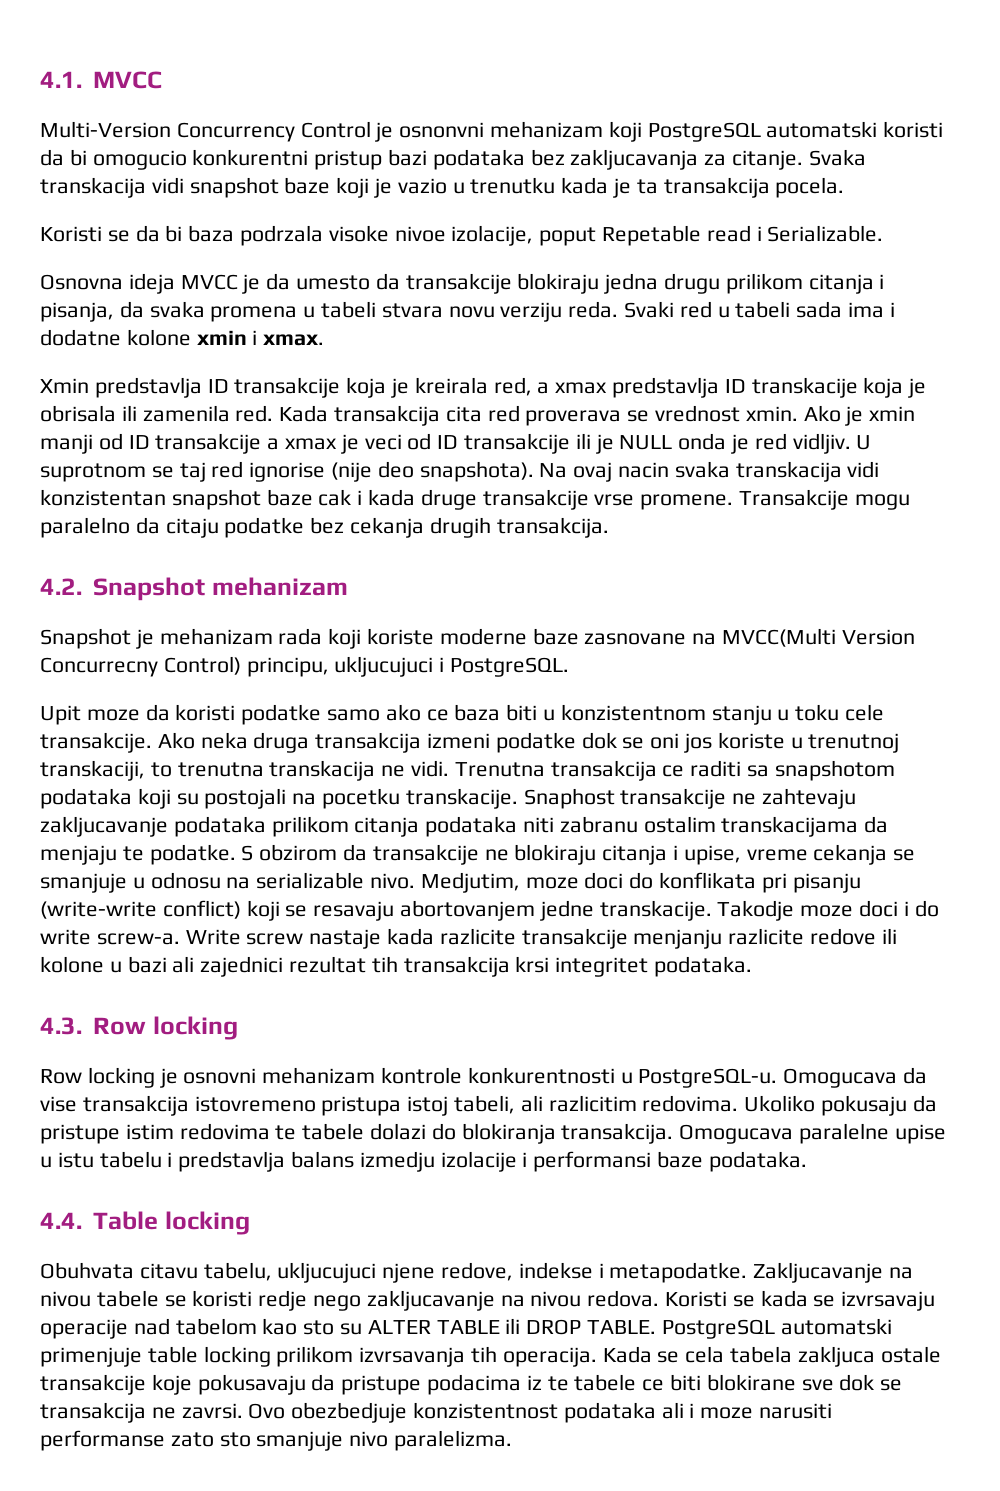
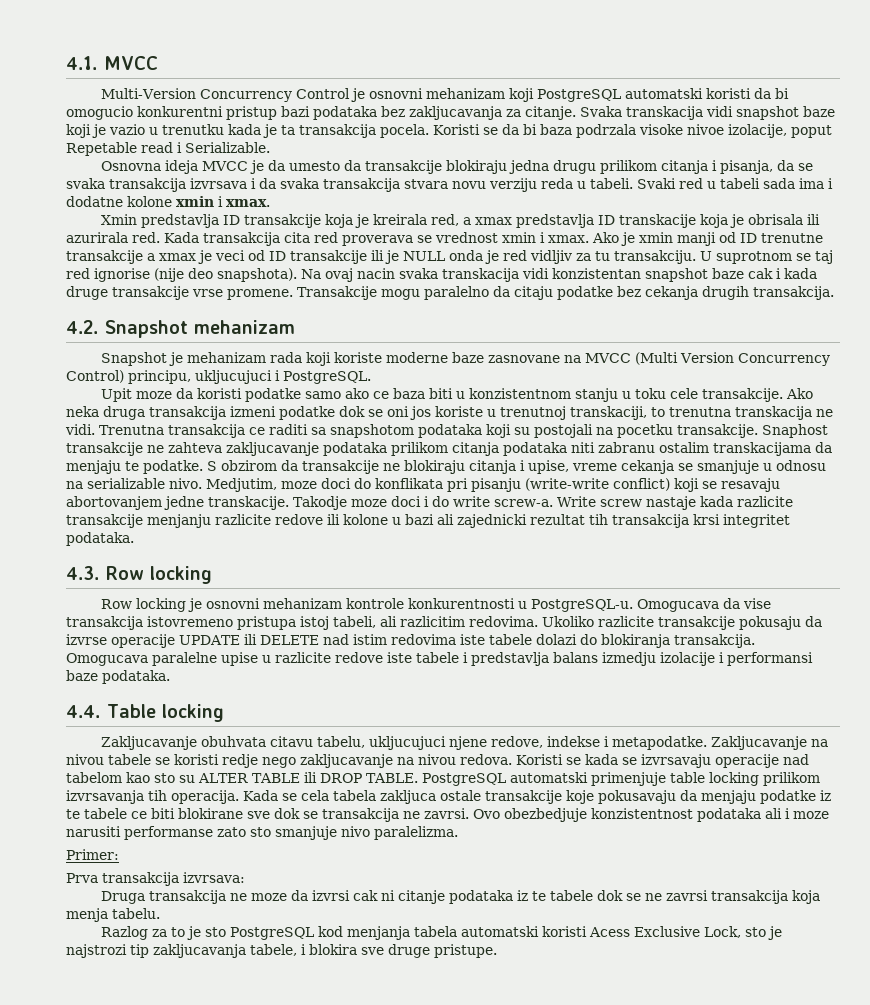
[399,122,485,138] osnonvni -> [369,88,424,99] osnovni
(845, 187) // -> (429, 131) none
[149,301,619,322] svaka promena u tabeli stvara novu verziju reda. -> [798,163,814,171] [66,178,633,192] se svaka transakcija izvrsava i da svaka transakcija stvara novu verziju reda u tabeli.
[142,405,230,422] zamenila -> [66,232,128,243] azurirala
[745,406,798,421] xmin. -> [502,232,589,243] xmin i xmax.
(150, 442) none -> [761,233,823,243] trenutne
[792,433,851,454] vidljiv. -> [530,250,696,264] vidljiv za tu transakciju.
[722,628,915,647] [40,657,158,677] MVCC(Multi Version Concurrecny -> [585,352,831,366] MVCC (Multi Version Concurrency
[405,788,518,809] transkacije. -> [677,424,758,438] transakcije.
[762,788,857,809] zahtevaju -> [168,442,222,453] zahteva
[200,956,284,977] zajednici -> [457,514,527,528] zajednicki
[821,1095,937,1116] [40,1124,120,1144] pokusaju da pristupe -> [598,616,822,630] [66,634,349,648] razlicite transakcije pokusaju da izvrse operacije UPDATE ili DELETE nad
[275,1125,297,1140] te -> [460,634,485,645] iste
[57,1151,162,1168] istu tabelu -> [275,652,459,663] razlicite redove iste tabele
[40,1262,134,1279] Obuhvata -> [101,736,267,750] Zakljucavanje obuhvata
[341,1374,522,1395] pristupe podacima -> [701,790,816,804] menjaju podatke
(513, 1440) none -> [66,849,119,860] [66,872,245,886] [101,890,821,904] [66,908,160,922] [101,926,783,940] [66,944,497,958] // Primer: // Prva transakcija izvrsava: // Druga transakcija ne moze da izvrsi cak ni citanje podataka iz te tabele dok se ne zavrsi transakcija koja menja tabelu. // Razlog za to je sto PostgreSQL kod menjanja tabela automatski koristi Acess Exclusive Lock, sto je najstrozi tip zakljucavanja tabele, i blokira sve druge pristupe.

